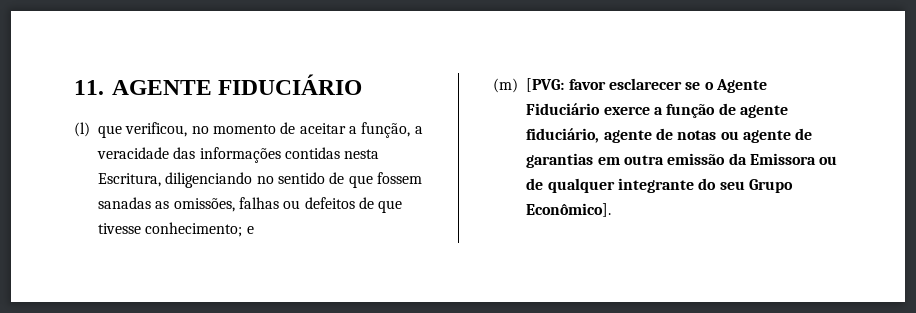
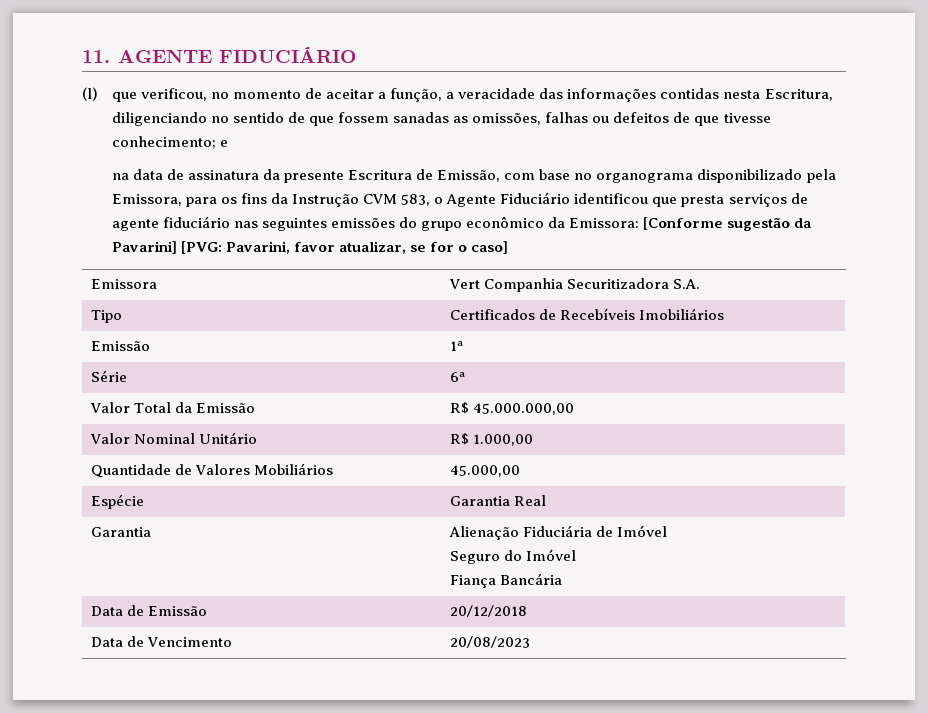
[493,78,767,93] [526,103,788,118] [526,128,813,143] [526,153,838,168] [526,178,793,193] [526,203,612,217] (m) [PVG: favor esclarecer se o Agente Fiduciário exerce a função de agente fiduciário, agente de notas ou agente de garantias em outra emissão da Emissora ou de qualquer integrante do seu Grupo Econômico]. -> [111,169,836,183] [111,192,808,207] [111,216,812,231] [111,241,509,254] [90,279,157,289] [448,278,700,292] [90,310,122,323] [449,308,724,320] [90,341,150,351] [449,341,463,351] [90,370,127,382] [449,372,465,382] [89,402,255,413] [449,402,574,415] [89,432,257,444] [449,433,533,446] [90,463,333,478] [449,465,520,477] [90,494,144,509] [449,495,546,506] [90,527,151,537] [448,525,667,540] [449,549,576,564] [449,573,562,588] [90,605,207,616] [449,605,527,617] [90,636,232,647] [449,636,530,648] na data de assinatura da presente Escritura de Emissão, com base no organograma disponibilizado pela Emissora, para os fins da Instrução CVM 583, o Agente Fiduciário identificou que presta serviços de agente fiduciário nas seguintes emissões do grupo econômico da Emissora: [Conforme sugestão da Pavarini] [PVG: Pavarini, favor atualizar, se for o caso] // Emissora | Vert Companhia Securitizadora S.A. // Tipo | Certificados de Recebíveis Imobiliários // Emissão | 1ª // Série | 6ª // Valor Total da Emissão | R$ 45.000.000,00 // Valor Nominal Unitário | R$ 1.000,00 // Quantidade de Valores Mobiliários | 45.000,00 // Espécie | Garantia Real // Garantia | Alienação Fiduciária de Imóvel // Seguro do Imóvel // Fiança Bancária // Data de Emissão | 20/12/2018 // Data de Vencimento | 20/08/2023

